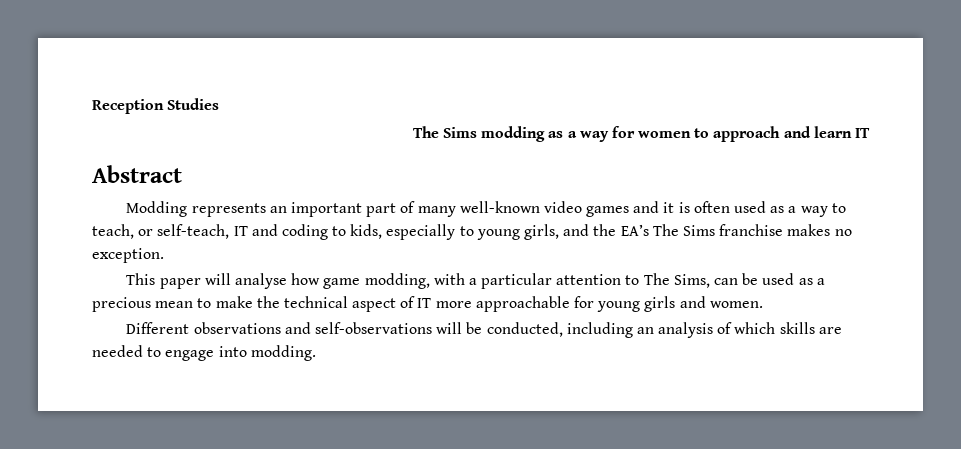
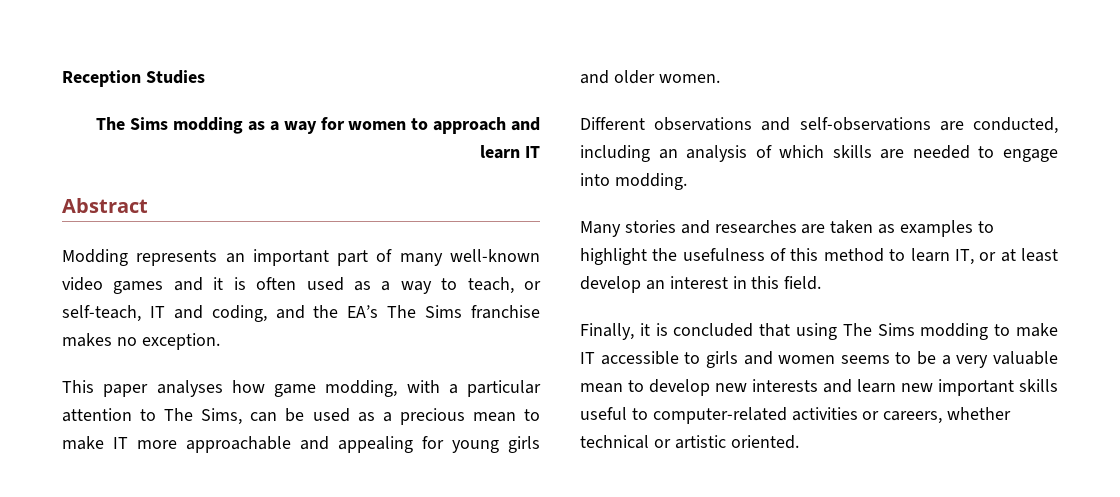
[281,224,560,240] coding to kids, especially to young girls, -> [211,305,267,322] coding,
[204,273,287,289] will analyse -> [156,380,223,397] analyses
[256,296,416,312] the technical aspect of -> (104, 443) none
(570, 304) none -> [300,436,413,453] and appealing
(706, 302) none -> [613,70,655,84] older
[436,322,483,334] will be -> [939,121,964,131] are
(316, 353) none -> [580,220,994,237] [580,248,1058,265] [580,276,822,293] [580,323,1058,340] [580,351,1058,368] [580,379,1058,396] [580,407,1012,424] [580,435,799,449] // Many stories and researches are taken as examples to highlight the usefulness of this method to learn IT, or at least develop an interest in this field. // Finally, it is concluded that using The Sims modding to make IT accessible to girls and women seems to be a very valuable mean to develop new interests and learn new important skills useful to computer-related activities or careers, whether technical or artistic oriented.

